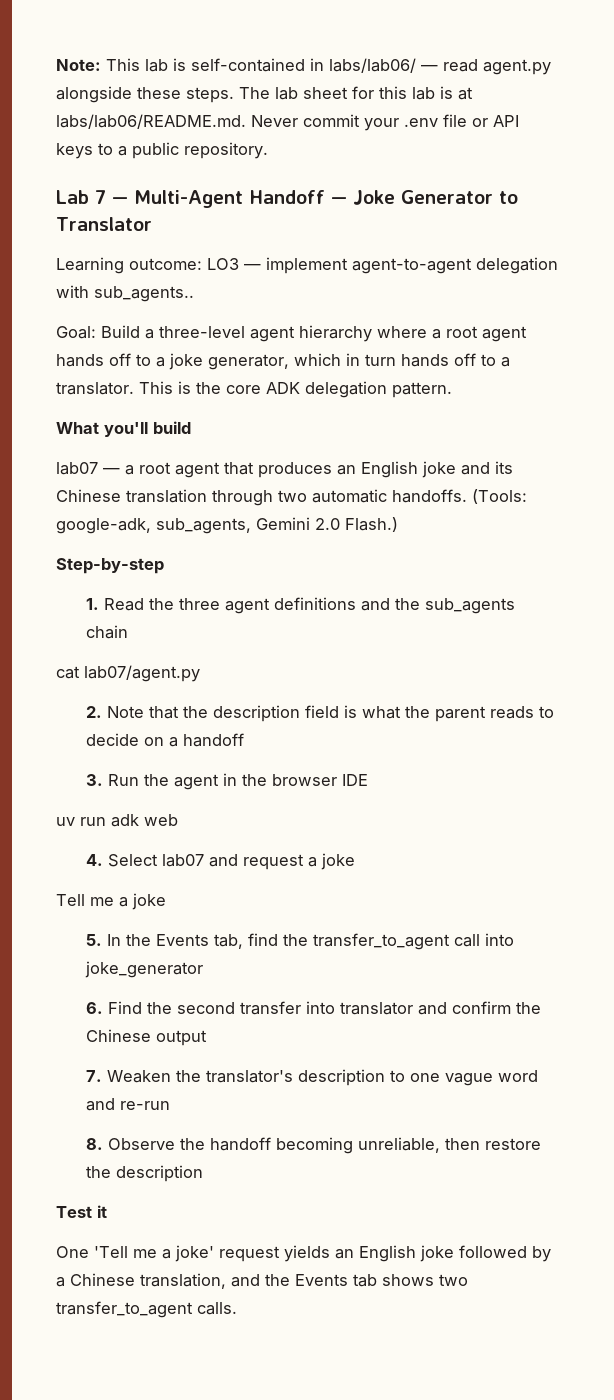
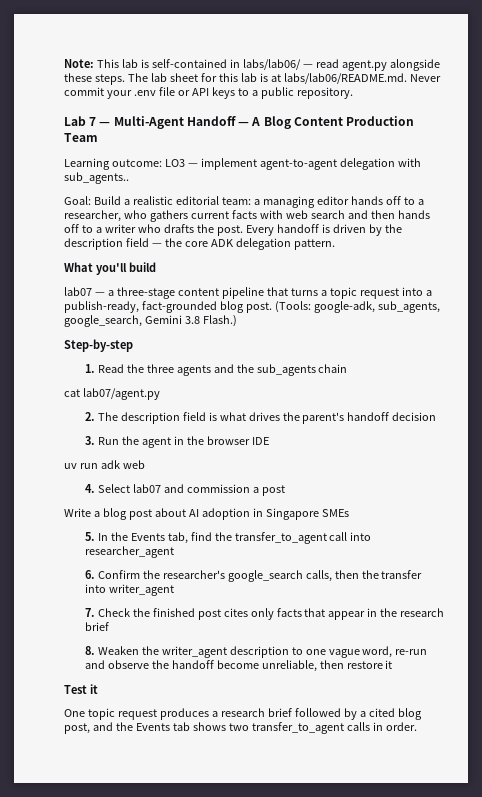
[353,190,518,205] [56,217,152,231] Joke Generator to Translator -> [251,116,415,129] [64,133,98,142] A Blog Content Production Team
[159,325,527,342] [56,353,510,370] [56,381,191,395] three-level agent hierarchy where a root agent hands off to a joke generator, which in turn hands off to a translator. This is -> [132,196,424,208] [64,210,430,222] [64,224,402,236] [64,238,162,250] realistic editorial team: a managing editor hands off to a researcher, who gathers current facts with web search and then hands off to a writer who drafts the post. Every handoff is driven by the description field —
[139,461,513,478] [56,489,527,506] [56,517,340,534] root agent that produces an English joke and its Chinese translation through two automatic handoffs. (Tools: google-adk, sub_agents, Gemini 2.0 -> [116,287,432,299] [64,301,440,313] [64,315,200,327] three-stage content pipeline that turns a topic request into a publish-ready, fact-grounded blog post. (Tools: google-adk, sub_agents, google_search, Gemini 3.8
[225,597,357,614] agent definitions -> [176,365,211,376] agents
[107,706,209,719] Note that the -> [97,412,118,421] The
[405,706,555,722] [86,733,245,747] the parent reads to decide on a handoff -> [248,412,437,424] drives the parent's handoff decision
[243,853,356,870] [56,893,166,910] request a joke // Tell me a joke -> [186,484,285,496] [64,508,349,520] commission a post // Write a blog post about AI adoption in Singapore SMEs
[85,961,204,978] joke_generator -> [84,546,174,558] researcher_agent
[108,1001,542,1015] [86,1029,208,1046] [86,1070,103,1082] Find the second transfer into translator and confirm the Chinese output // 7. -> [97,570,423,582] [84,584,174,596] [84,608,445,620] [84,622,109,631] [84,646,95,655] Confirm the researcher's google_search calls, then the transfer into writer_agent // 7. Check the finished post cites only facts that appear in the research brief // 8.
[206,1070,294,1083] translator's -> [161,646,227,658] writer_agent
[498,1070,539,1082] [86,1098,171,1111] [86,1138,176,1150] word and re-run // 8. Observe -> [362,646,428,658] [84,660,149,669] word, re-run and observe
[276,1137,354,1154] becoming -> [216,660,259,669] become
[86,1165,204,1182] the description -> [385,660,393,669] it
[94,1245,551,1262] [56,1273,226,1289] 'Tell me a joke' request yields an English joke followed by a Chinese translation, -> [87,708,422,720] [64,723,90,734] topic request produces a research brief followed by a cited blog post,
[197,1302,237,1315] calls. -> [346,722,417,731] calls in order.

